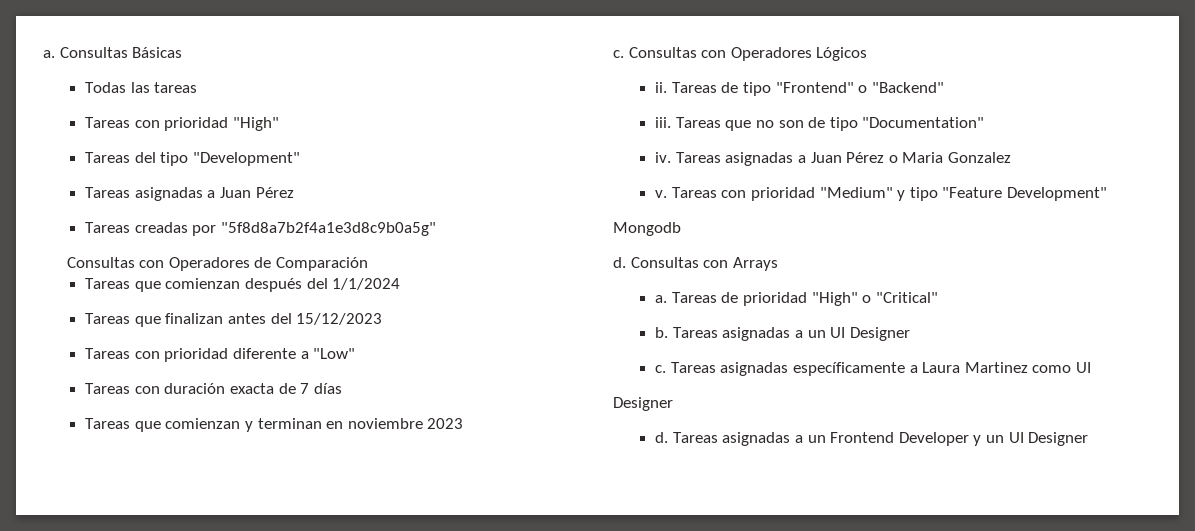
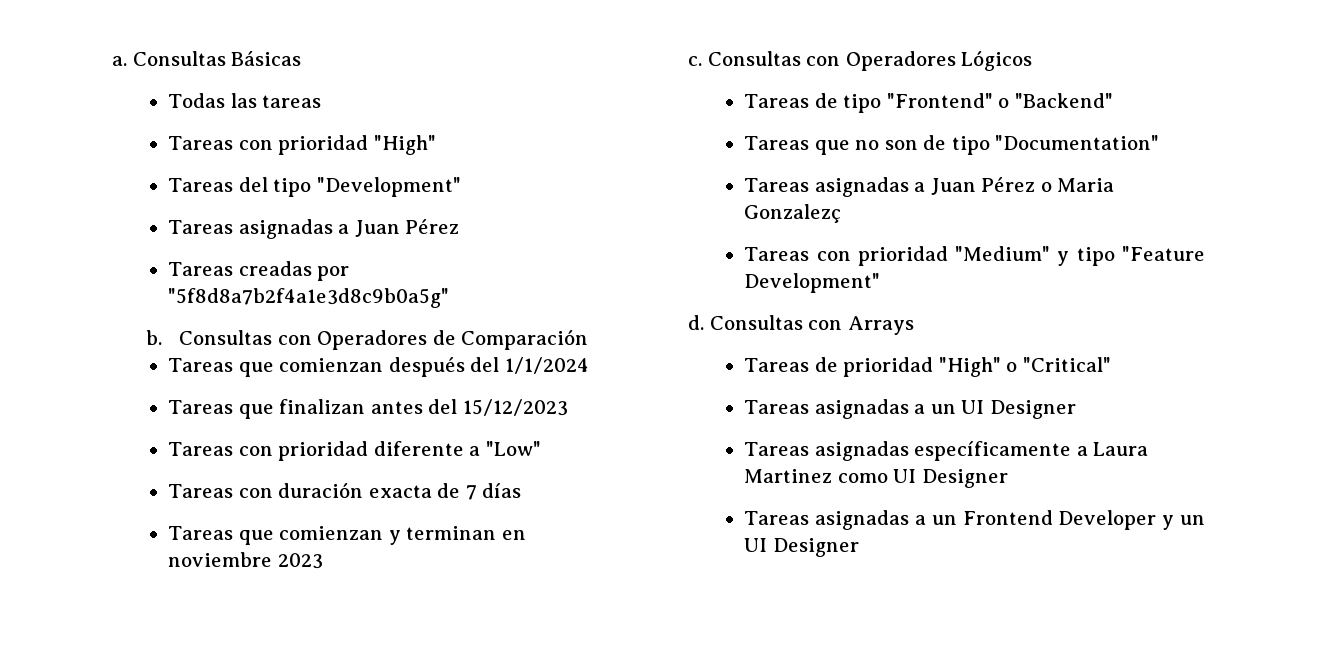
(437, 229) none -> [145,330,162,345] b.
[655,82,668,93] ii. -> (1033, 60) none
[655,117,672,128] iii. -> (1113, 100) none
[655,152,672,163] iv. -> (1160, 142) none
[948,152,1012,163] [655,190,668,198] Gonzalez // v. -> [744,204,842,223] Gonzalezç //
[613,222,681,236] // Mongodb -> (881, 283) none
[655,295,668,303] a. -> (914, 325) none
[655,327,669,338] b. -> (1111, 364) none
[655,365,667,373] c. -> (1076, 409) none
[613,397,673,411] [655,432,669,443] // Designer // d. -> [921,469,1008,488] Designer //

